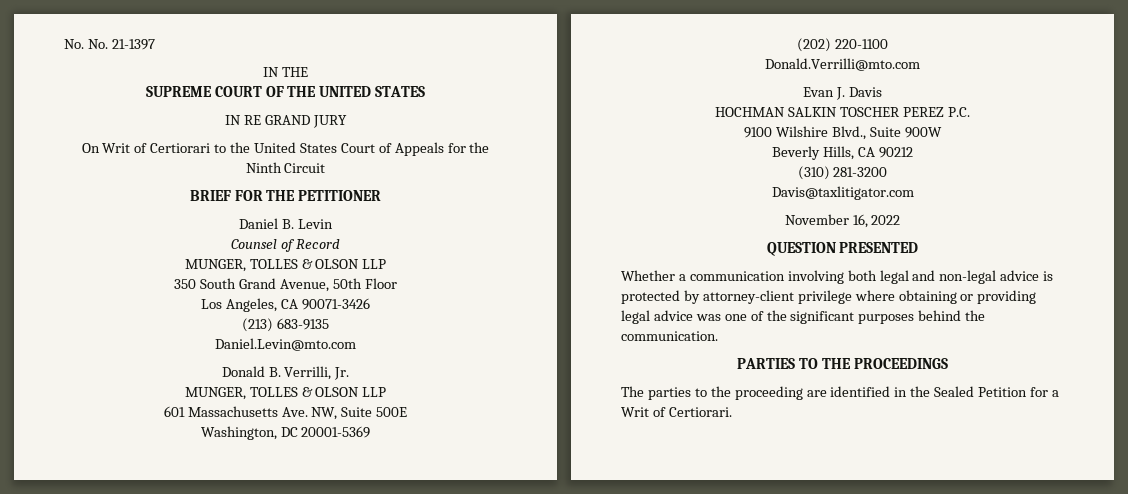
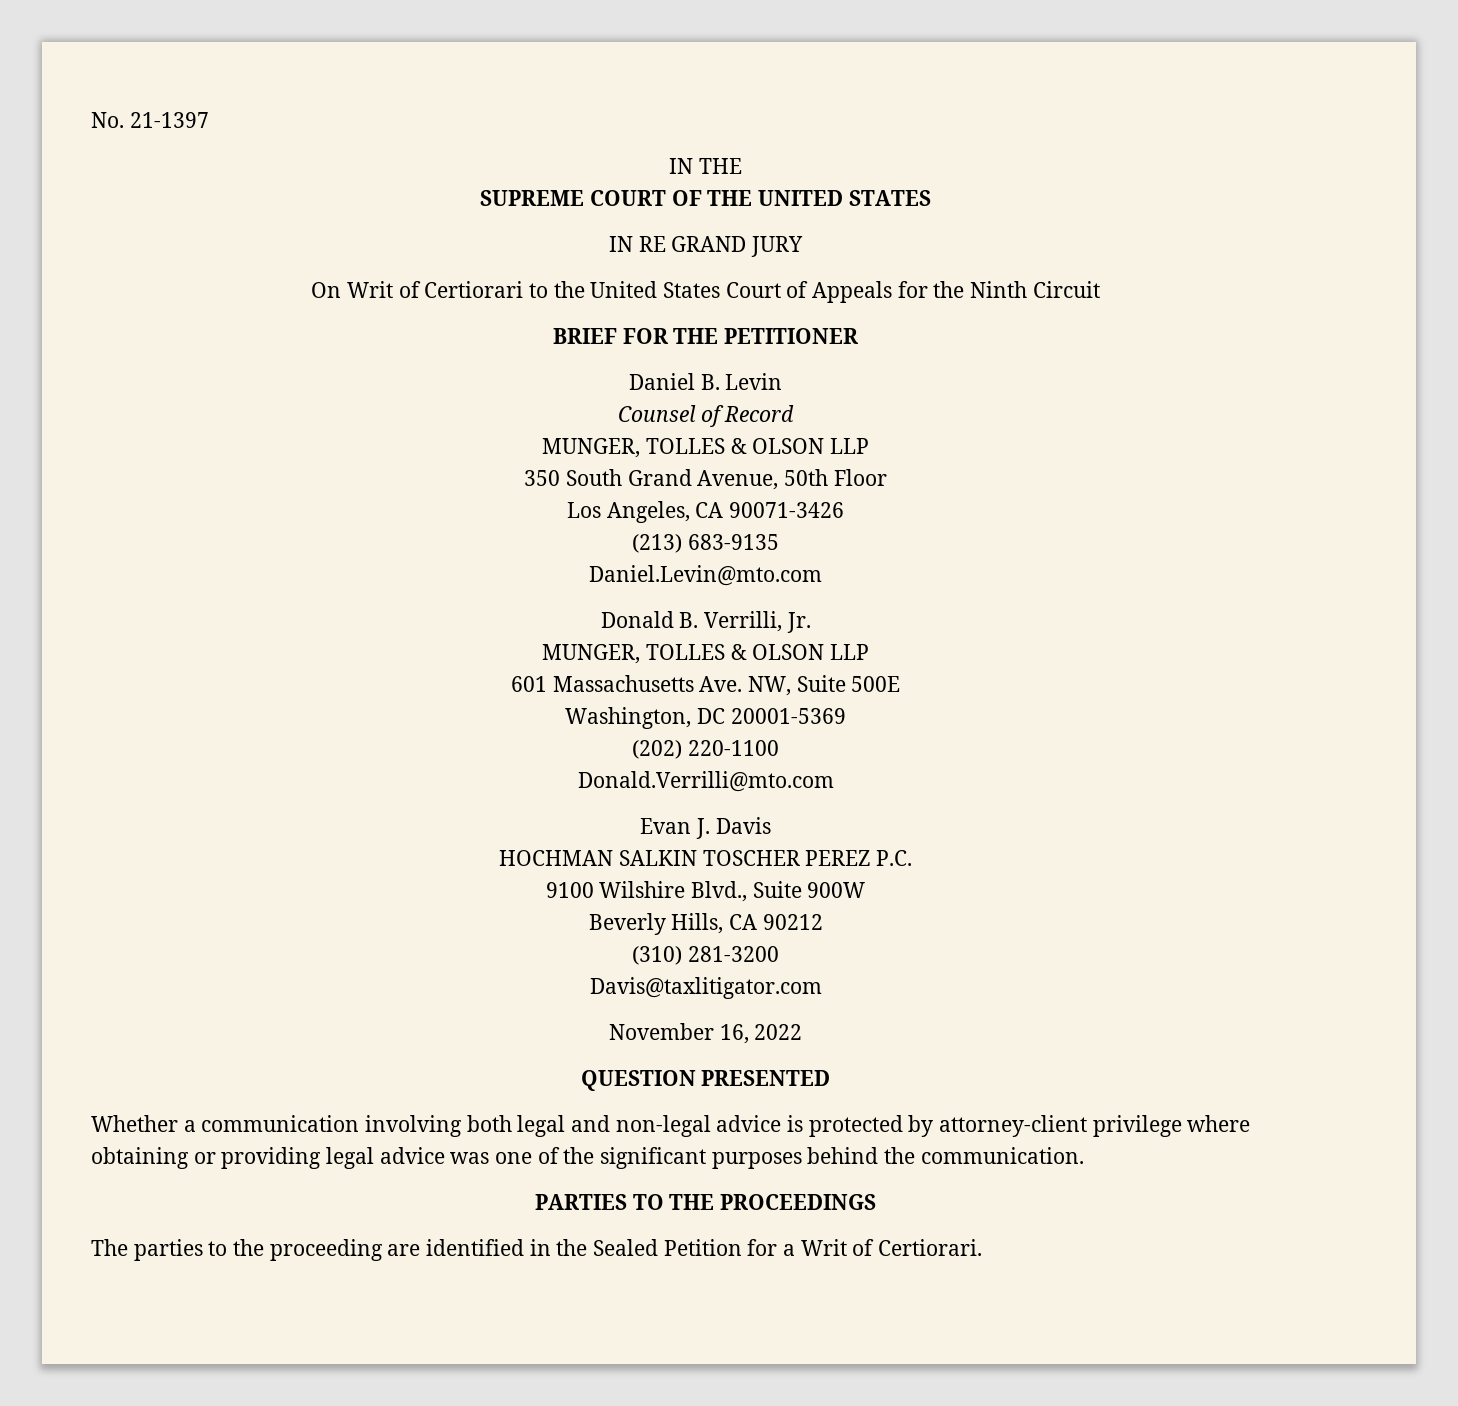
[64,39,108,49] No. No. -> [91,112,124,128] No.

